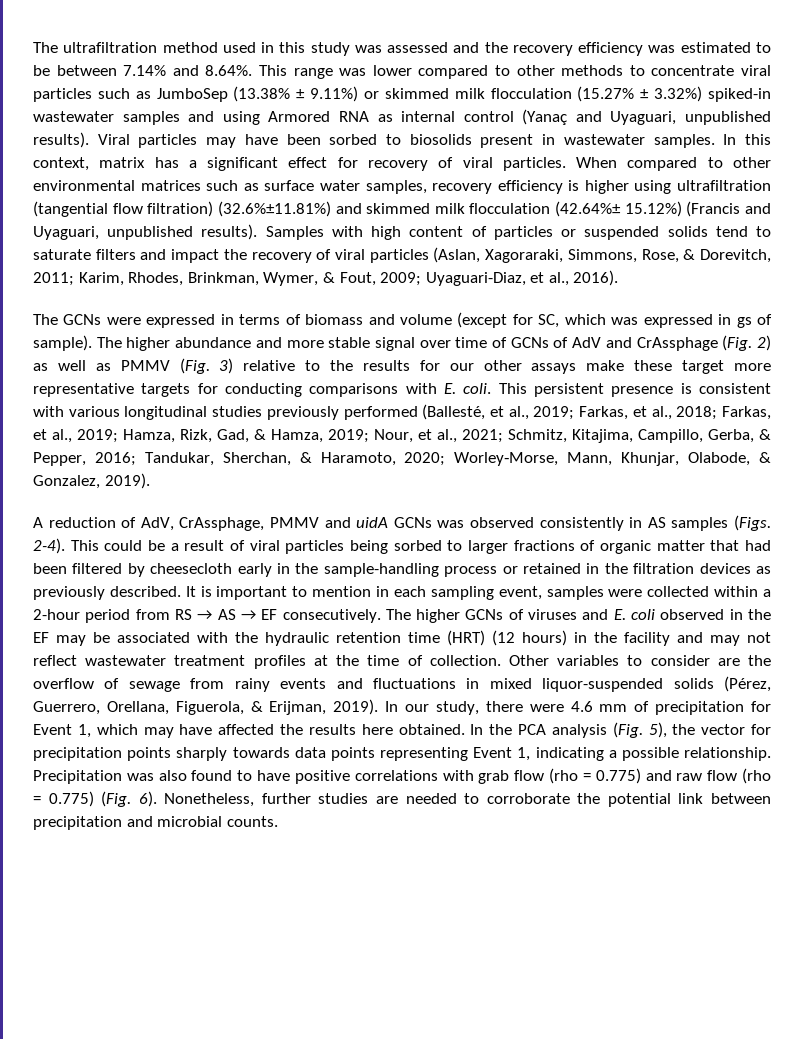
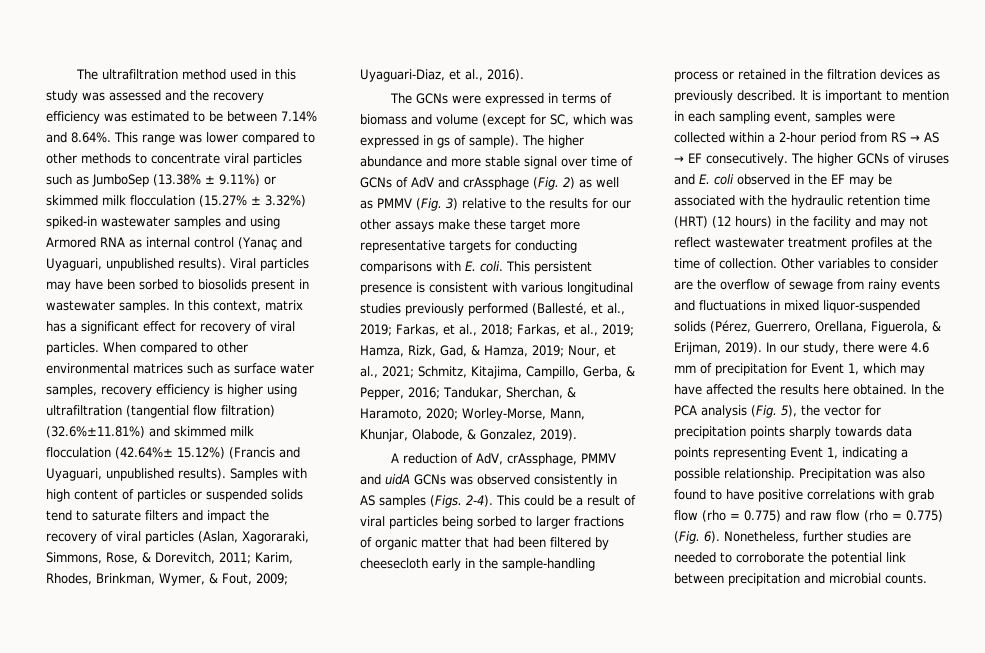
[636,337,718,351] CrAssphage -> [463,177,529,190] crAssphage
[179,517,265,531] CrAssphage, -> [507,453,578,466] crAssphage,

